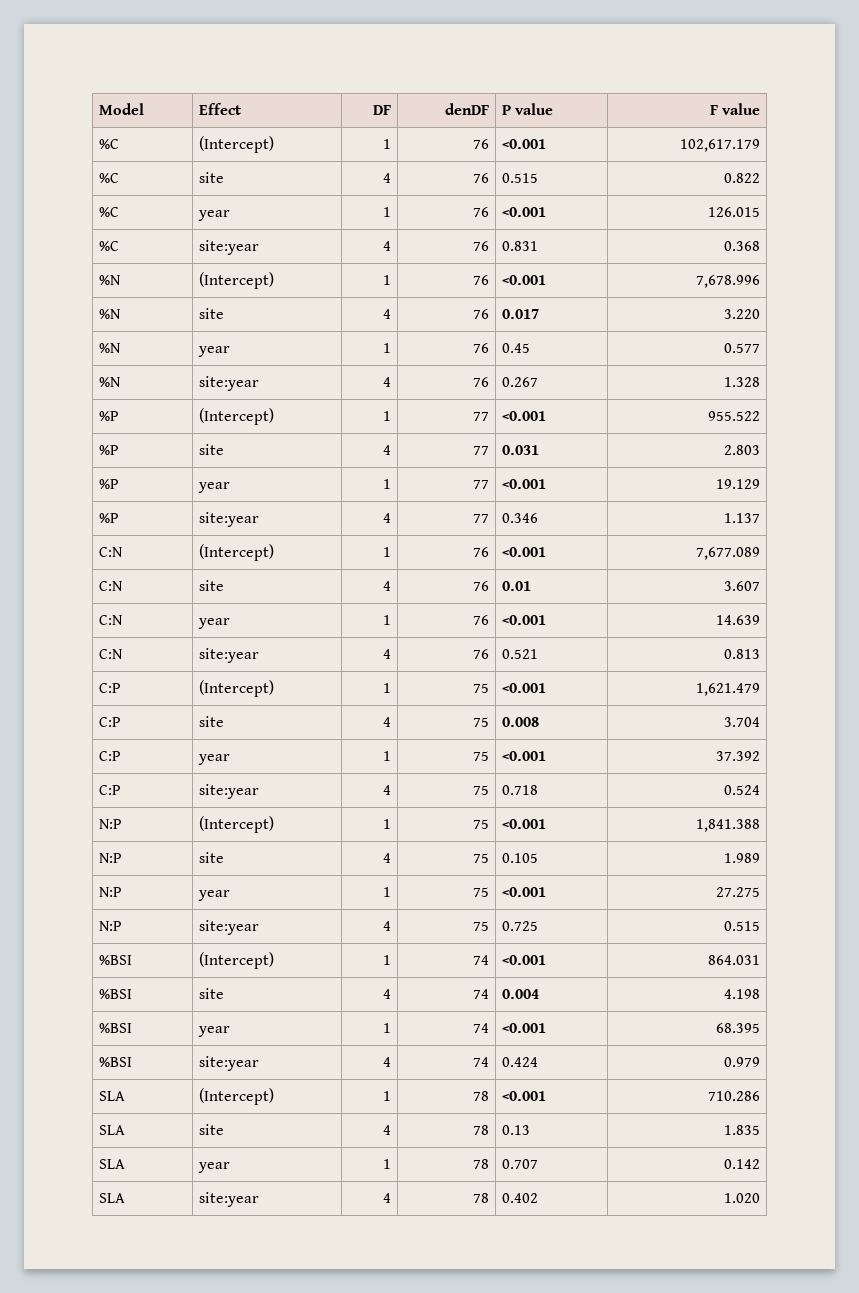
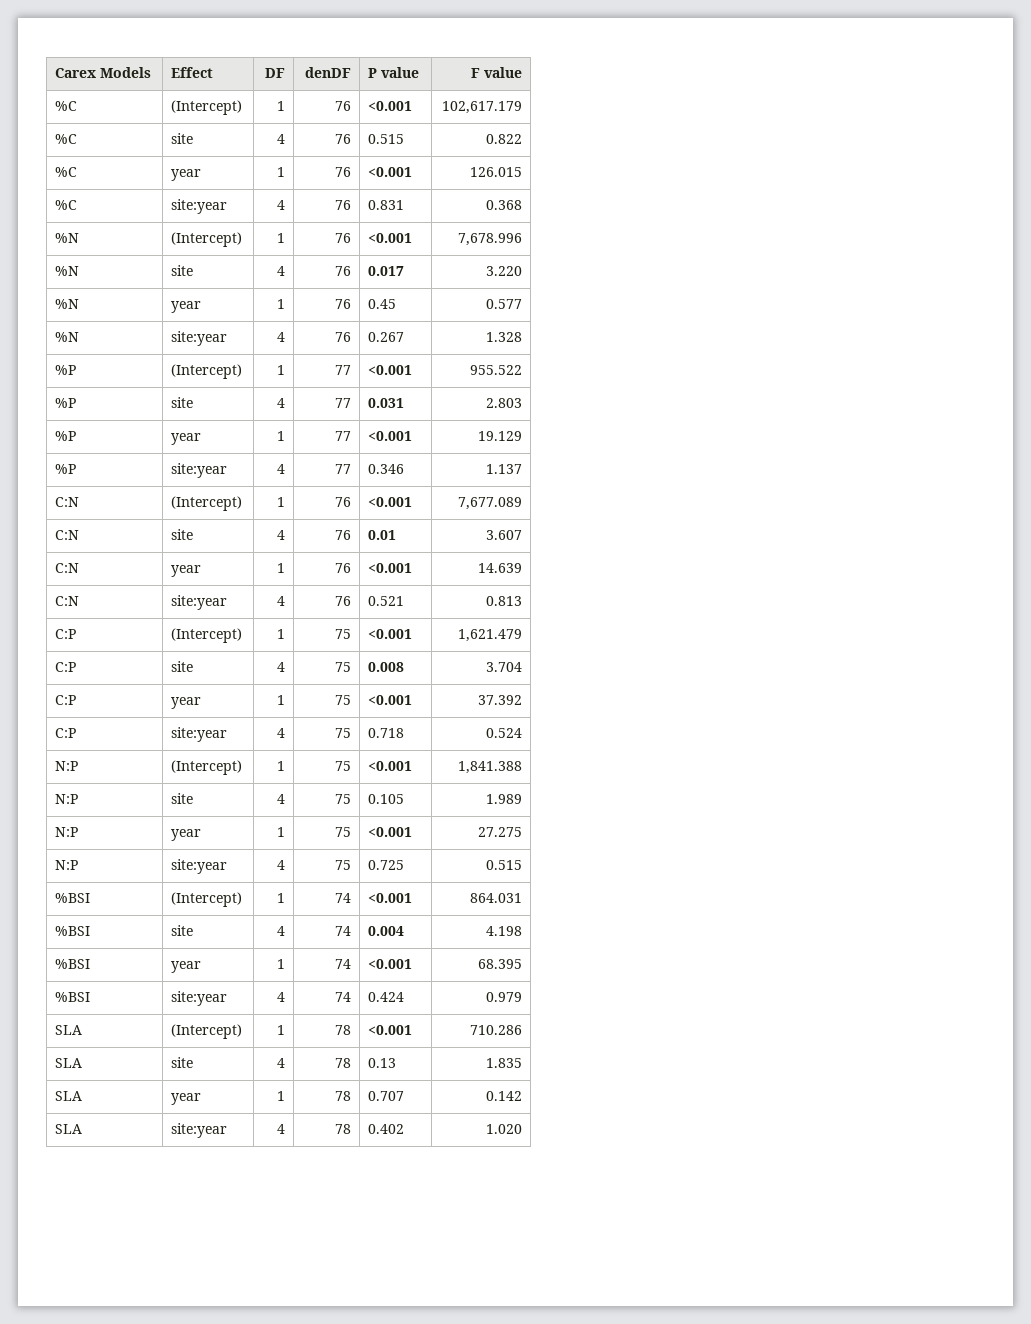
[99,103,145,115] Model -> [55,67,152,78] Carex Models

